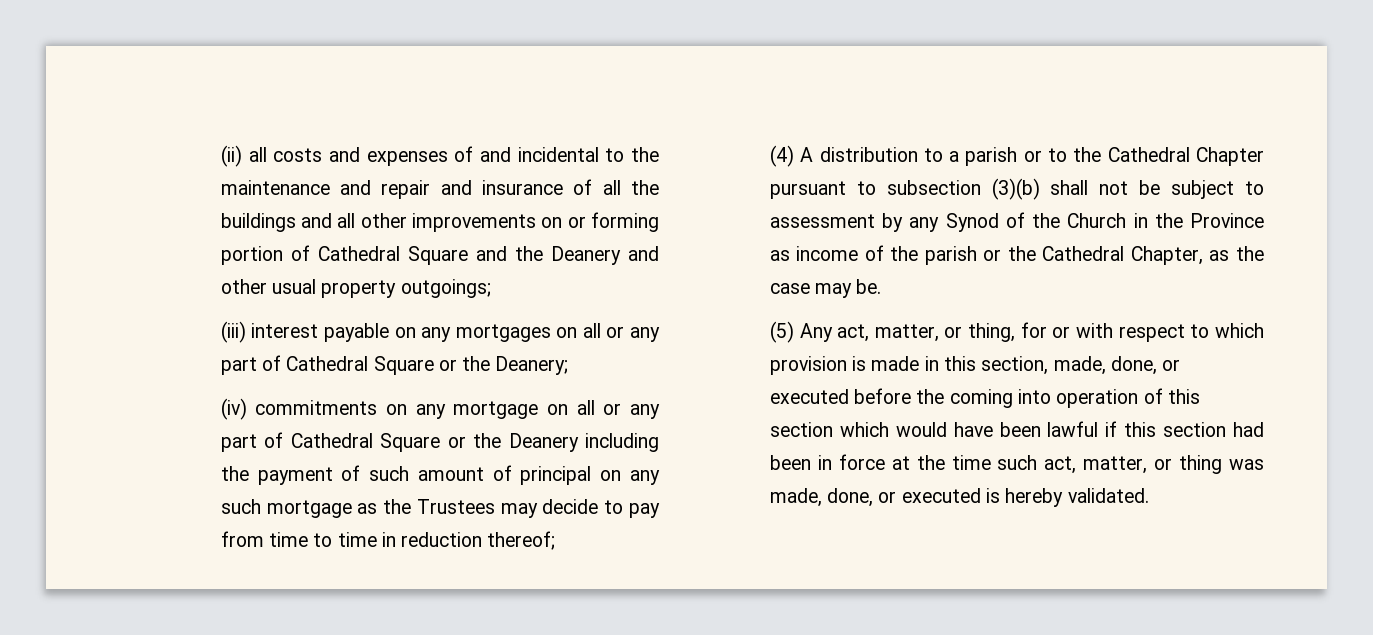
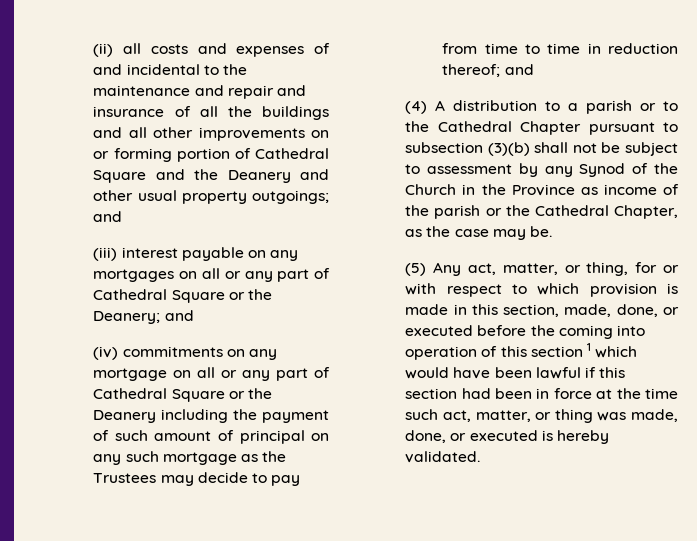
(491, 288) none -> [93,211,123,222] and
(569, 365) none -> [164,310,194,321] and
(556, 540) none -> [504,64,534,75] and
(833, 429) none -> [586,343,591,351] 1

